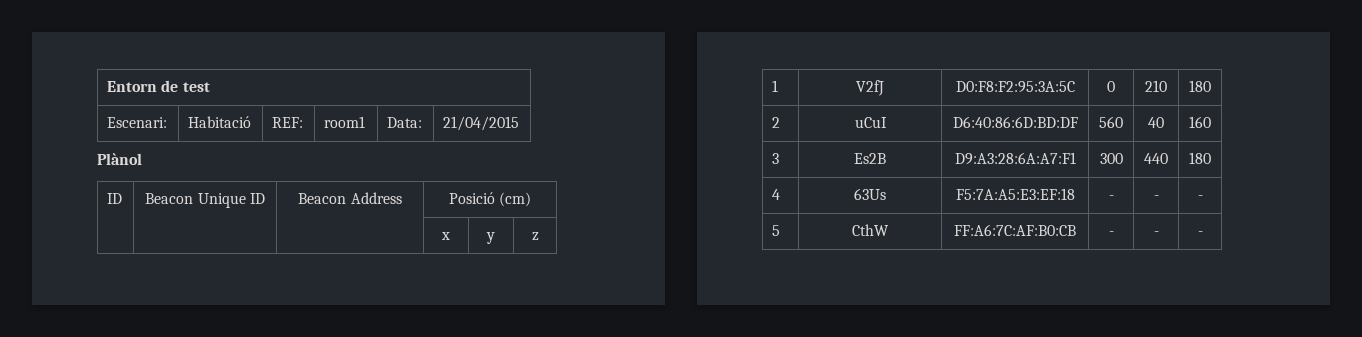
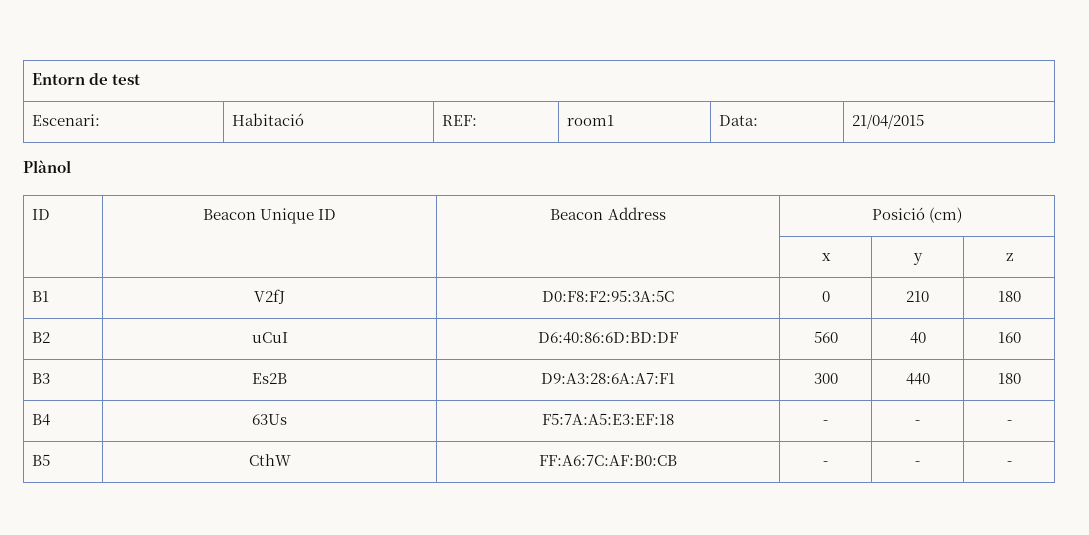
[772,80,779,92] 1 -> [31,291,49,302] B1
[772,117,781,128] 2 -> [31,332,50,343] B2
[772,153,780,164] 3 -> [31,373,50,384] B3
[772,189,781,200] 4 -> [31,414,50,426] B4
[772,225,781,236] 5 -> [31,454,50,466] B5

